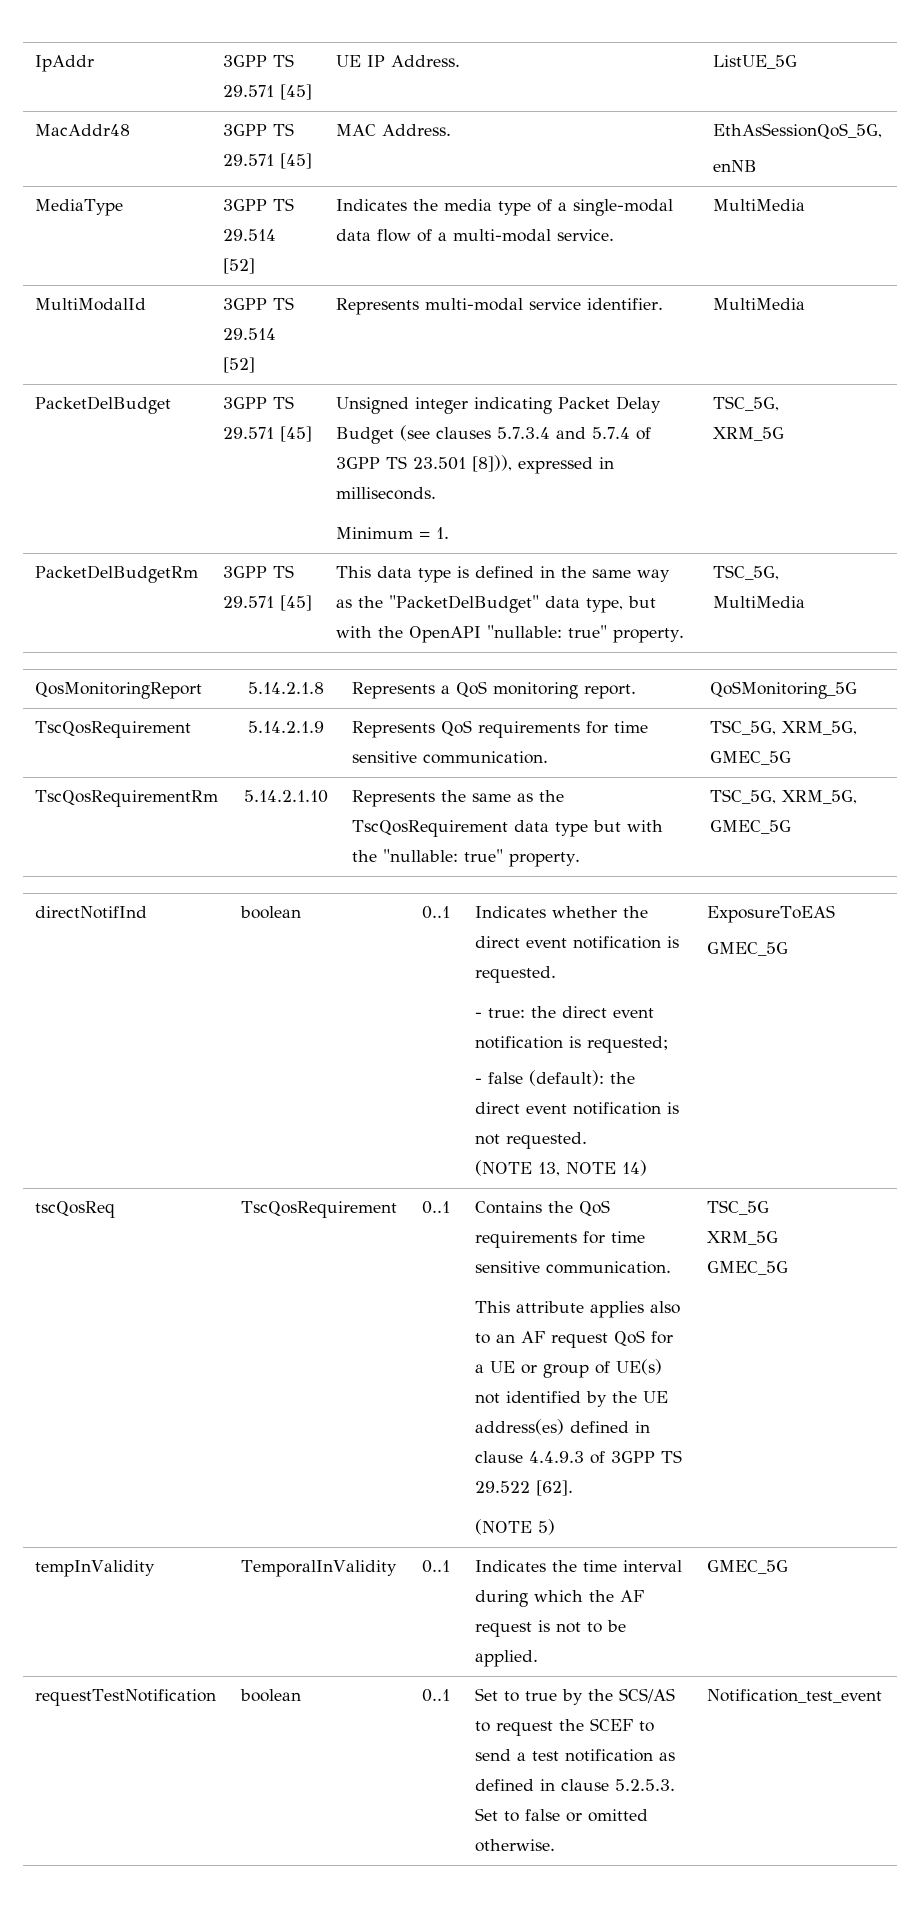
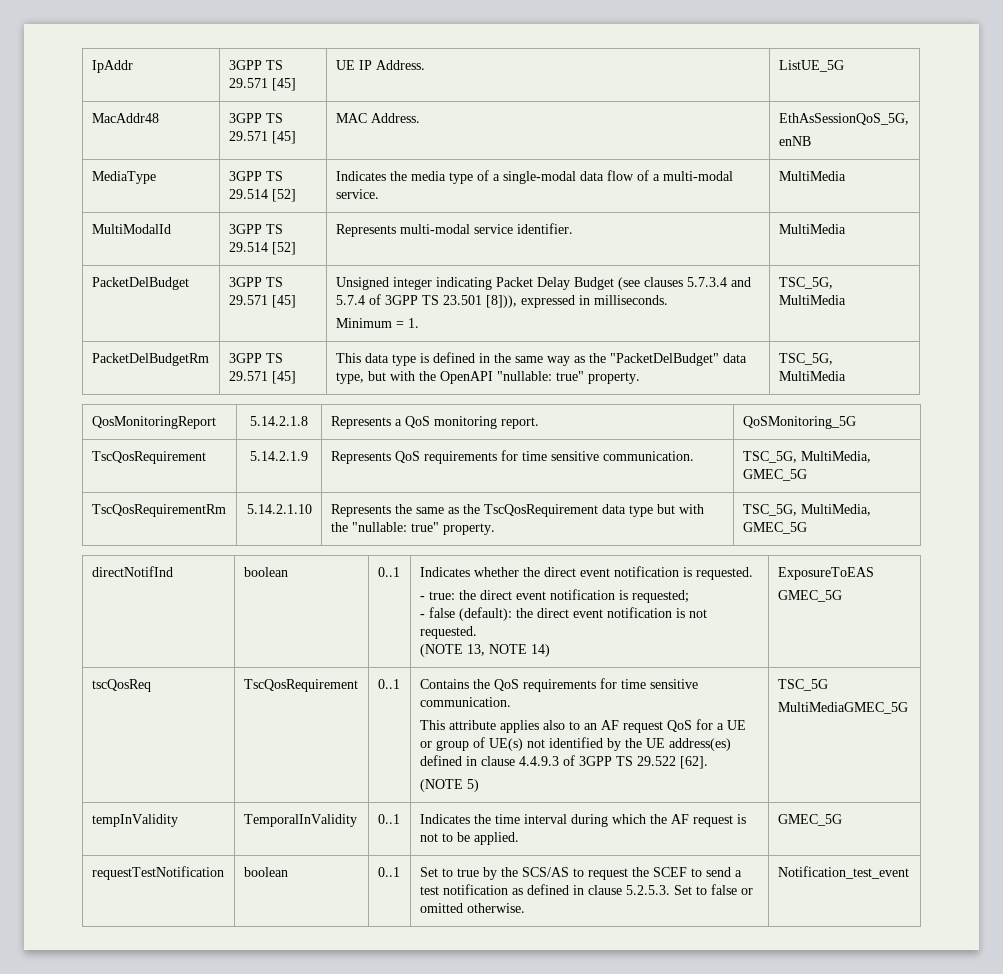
[713,427,785,441] XRM_5G -> [778,295,846,305] MultiMedia
[782,721,858,735] XRM_5G, -> [800,451,871,463] MultiMedia,
[782,790,858,804] XRM_5G, -> [800,504,871,516] MultiMedia,
[707,1231,779,1245] [707,1261,789,1275] XRM_5G // GMEC_5G -> [777,702,908,714] MultiMediaGMEC_5G

